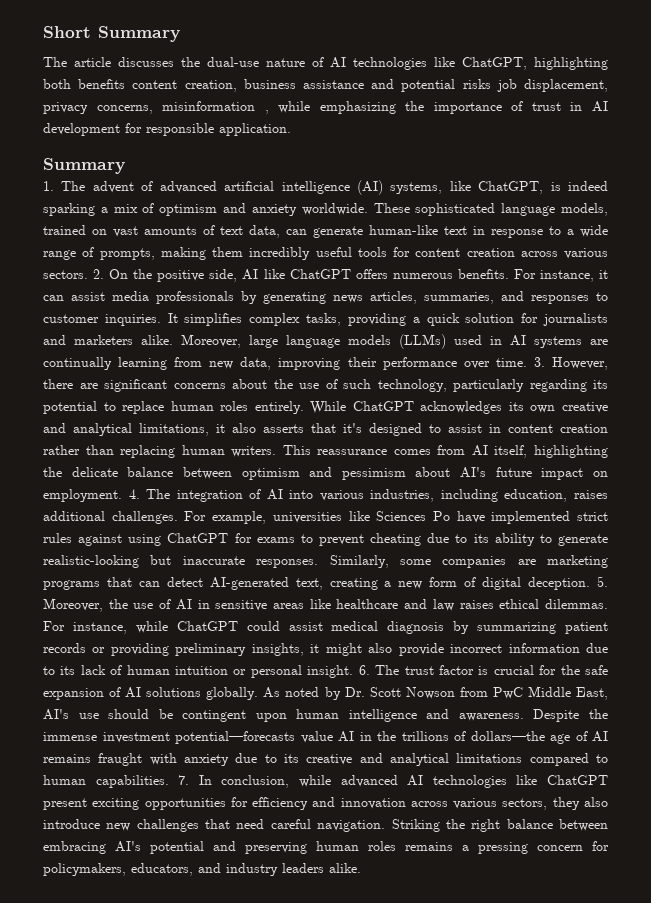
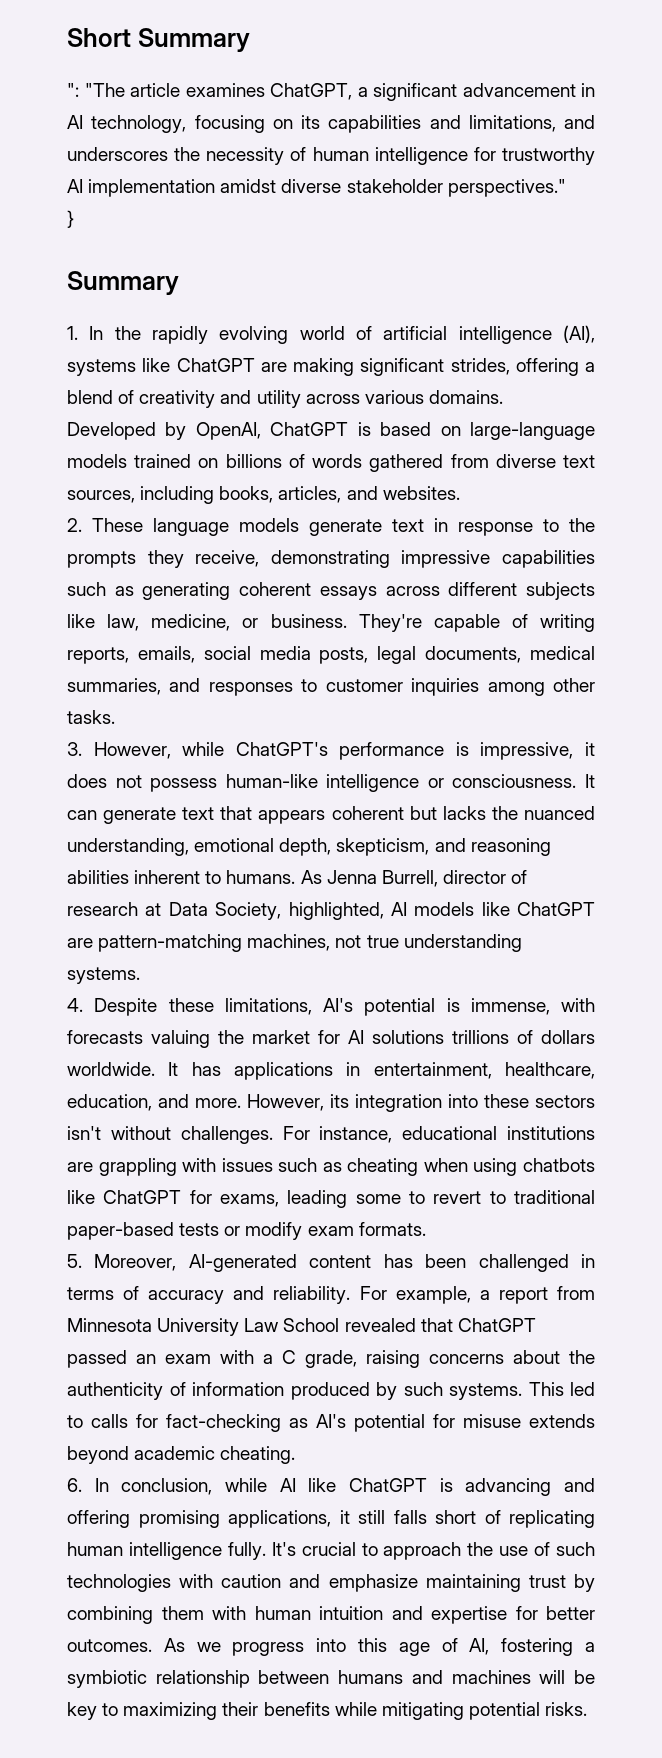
[43,57,608,70] [43,79,608,92] [43,101,608,114] [43,123,291,136] [43,158,125,174] [43,180,609,195] [43,203,608,216] [43,225,608,238] [43,247,608,260] [43,269,608,282] [43,291,417,304] The article discusses the dual-use nature of AI technologies like ChatGPT, highlighting both benefits content creation, business assistance and potential risks job displacement, privacy concerns, misinformation , while emphasizing the importance of trust in AI development for responsible application. // Summary // 1. The advent of advanced artificial intelligence (AI) systems, like ChatGPT, is indeed sparking a mix of optimism and anxiety worldwide. These sophisticated language models, trained on vast amounts of text data, can generate human-like text in response to a wide range of prompts, making them incredibly useful tools for content creation across various sectors. 2. On the positive side, AI like ChatGPT offers numerous benefits. For instance, it can assist media professionals by generating news articles, -> [67,83,595,101] [67,115,595,133] [67,147,595,165] [67,179,566,197] [67,210,74,228] [67,271,179,295] [67,325,595,344] [67,358,595,376] [67,390,503,408] [67,422,596,440] [67,454,595,472] [67,486,460,504] [67,518,595,536] [67,550,595,568] [67,582,595,600] [67,614,595,632] [67,646,595,664] ": "The article examines ChatGPT, a significant advancement in AI technology, focusing on its capabilities and limitations, and underscores the necessity of human intelligence for trustworthy AI implementation amidst diverse stakeholder perspectives." // } // Summary // 1. In the rapidly evolving world of artificial intelligence (AI), systems like ChatGPT are making significant strides, offering a blend of creativity and utility across various domains. Developed by OpenAI, ChatGPT is based on large-language models trained on billions of words gathered from diverse text sources, including books, articles, and websites. // 2. These language models generate text in response to the prompts they receive, demonstrating impressive capabilities such as generating coherent essays across different subjects like law, medicine, or business. They're capable of writing reports, emails, social media posts, legal documents, medical
[104,313,608,326] [43,334,608,349] [43,357,608,370] [43,379,608,392] [43,401,608,414] [43,423,608,436] [43,445,608,458] [43,467,608,480] [43,489,608,502] [43,511,608,524] [43,533,609,546] [43,555,608,568] [43,576,608,590] [43,598,608,612] [43,621,608,634] [43,643,608,656] [43,665,609,678] [43,686,608,700] [43,709,608,722] [43,731,608,744] [43,753,608,766] [43,775,609,788] [43,797,608,810] [43,819,609,832] [43,841,609,854] [43,863,361,876] inquiries. It simplifies complex tasks, providing a quick solution for journalists and marketers alike. Moreover, large language models (LLMs) used in AI systems are continually learning from new data, improving their performance over time. 3. However, there are significant concerns about the use of such technology, particularly regarding its potential to replace human roles entirely. While ChatGPT acknowledges its own creative and analytical limitations, it also asserts that it's designed to assist in content creation rather than replacing human writers. This reassurance comes from AI itself, highlighting the delicate balance between optimism and pessimism about AI's future impact on employment. 4. The integration of AI into various industries, including education, raises additional challenges. For example, universities like Sciences Po have implemented strict rules against using ChatGPT for exams to prevent cheating due to its ability to generate realistic-looking but inaccurate responses. Similarly, some companies are marketing programs that can detect AI-generated text, creating a new form of digital deception. 5. Moreover, the use of AI in sensitive areas like healthcare and law raises ethical dilemmas. For instance, while ChatGPT could assist medical diagnosis by summarizing patient records or providing preliminary insights, it might also provide incorrect information due to its lack of human intuition or personal insight. 6. The trust factor is crucial for the safe expansion of AI solutions globally. As noted by Dr. Scott Nowson from PwC Middle East, AI's use should be contingent upon human intelligence and awareness. Despite the immense investment potential—forecasts value AI in the trillions of dollars—the age of AI remains fraught with anxiety due to its creative and analytical limitations compared to human capabilities. 7. In conclusion, while advanced AI technologies like ChatGPT present exciting opportunities for efficiency and innovation across various sectors, they also introduce new challenges that need careful navigation. Striking the right balance between embracing AI's potential and preserving human roles remains a pressing concern for policymakers, educators, and industry leaders alike. -> [411,678,596,696] [67,710,115,724] [67,742,595,760] [67,774,595,792] [67,806,596,824] [67,838,551,856] [67,870,528,887] [67,902,595,920] [67,934,522,952] [67,967,140,984] [67,998,595,1016] [67,1030,595,1048] [67,1062,595,1080] [67,1094,595,1112] [67,1126,595,1144] [67,1158,595,1176] [67,1190,595,1208] [67,1222,426,1240] [67,1254,596,1272] [67,1286,595,1304] [67,1318,536,1336] [67,1350,595,1368] [67,1382,595,1400] [67,1414,595,1432] [67,1446,296,1464] [67,1478,595,1496] [67,1510,595,1528] [67,1542,595,1560] [67,1574,596,1592] [67,1606,595,1624] [67,1638,596,1656] [67,1670,595,1688] [67,1702,588,1720] inquiries among other tasks. // 3. However, while ChatGPT's performance is impressive, it does not possess human-like intelligence or consciousness. It can generate text that appears coherent but lacks the nuanced understanding, emotional depth, skepticism, and reasoning abilities inherent to humans. As Jenna Burrell, director of research at Data Society, highlighted, AI models like ChatGPT are pattern-matching machines, not true understanding systems. // 4. Despite these limitations, AI's potential is immense, with forecasts valuing the market for AI solutions trillions of dollars worldwide. It has applications in entertainment, healthcare, education, and more. However, its integration into these sectors isn't without challenges. For instance, educational institutions are grappling with issues such as cheating when using chatbots like ChatGPT for exams, leading some to revert to traditional paper-based tests or modify exam formats. // 5. Moreover, AI-generated content has been challenged in terms of accuracy and reliability. For example, a report from Minnesota University Law School revealed that ChatGPT passed an exam with a C grade, raising concerns about the authenticity of information produced by such systems. This led to calls for fact-checking as AI's potential for misuse extends beyond academic cheating. // 6. In conclusion, while AI like ChatGPT is advancing and offering promising applications, it still falls short of replicating human intelligence fully. It's crucial to approach the use of such technologies with caution and emphasize maintaining trust by combining them with human intuition and expertise for better outcomes. As we progress into this age of AI, fostering a symbiotic relationship between humans and machines will be key to maximizing their benefits while mitigating potential risks.

